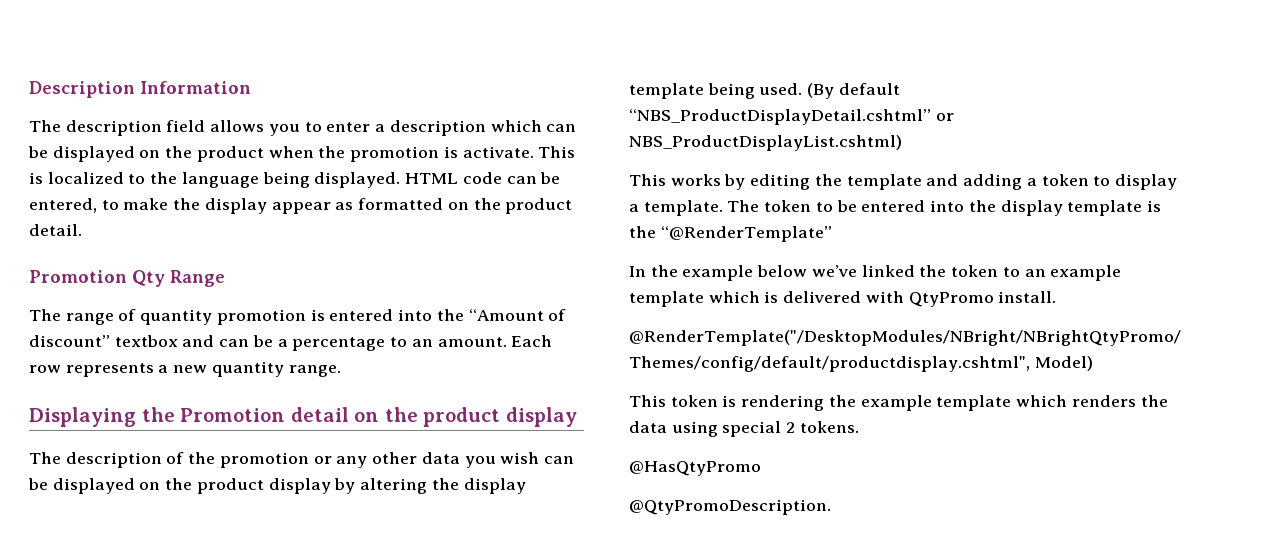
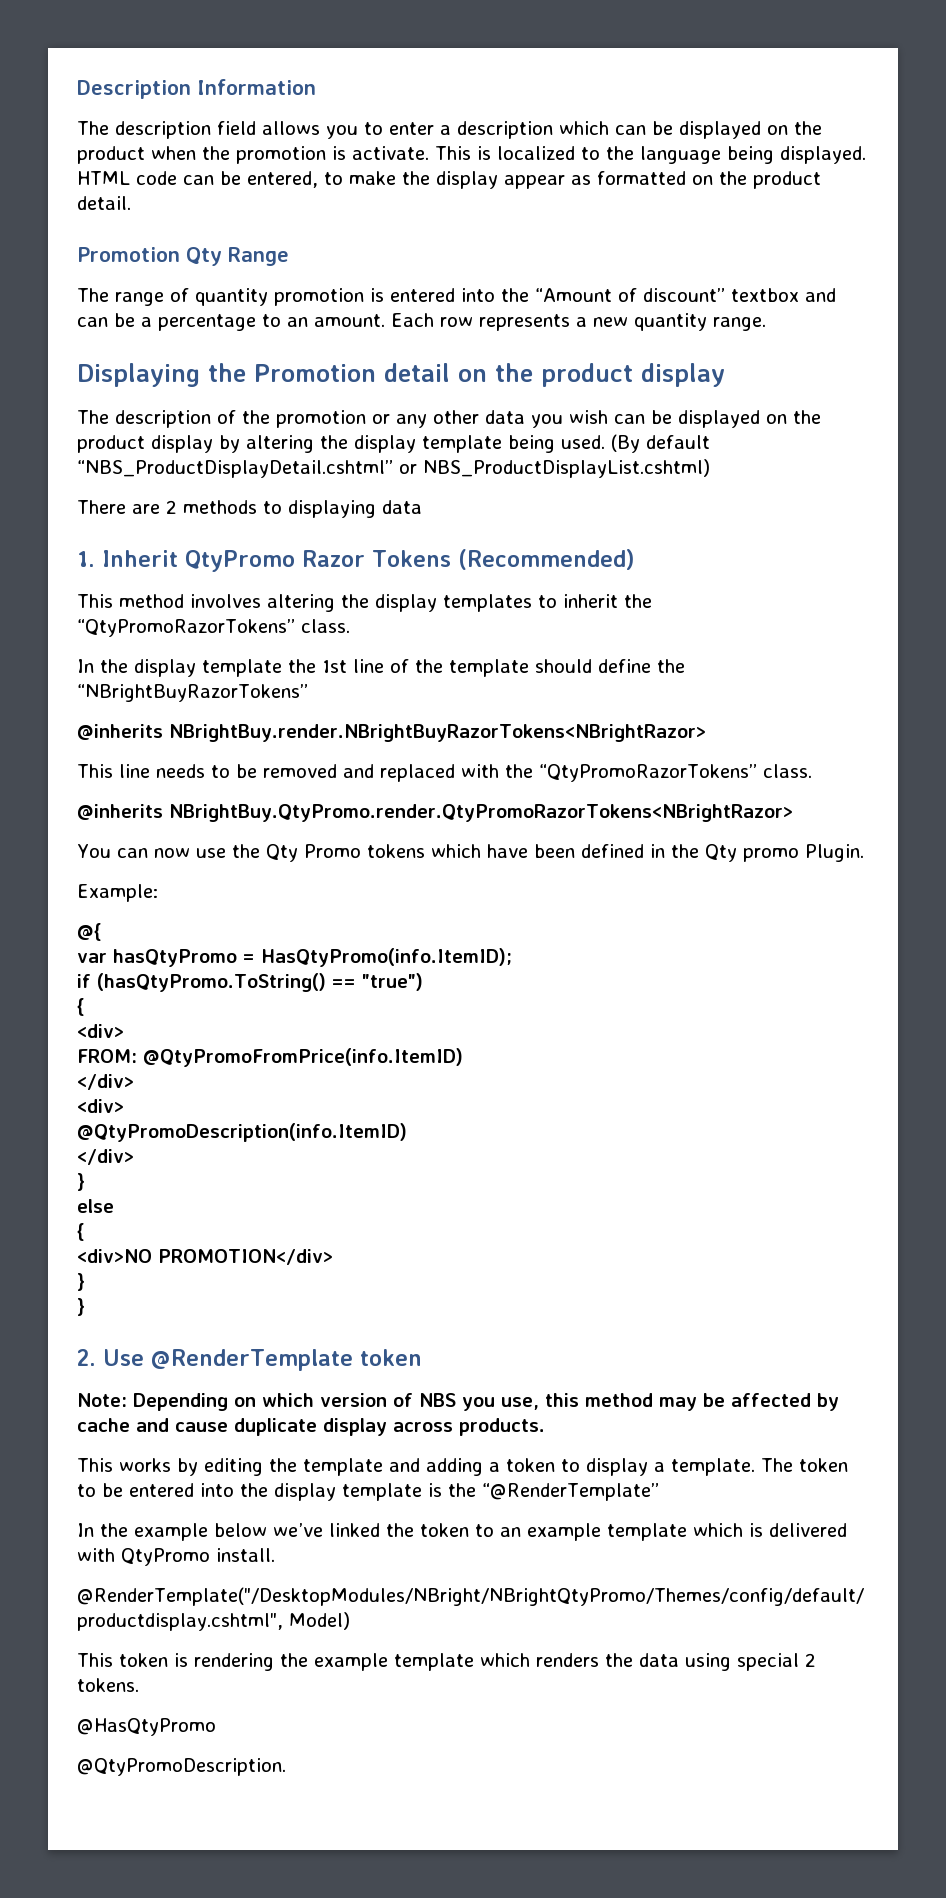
(902, 143) none -> [77,500,422,518] [77,549,635,572] [77,594,652,612] [77,619,350,637] [77,659,685,677] [77,684,308,702] [77,724,706,742] [77,764,812,782] [77,804,793,822] [77,844,864,862] [77,884,158,902] [77,923,101,941] [77,948,512,967] [77,973,423,992] [77,998,84,1016] [77,1024,124,1038] [77,1048,463,1067] [77,1074,134,1090] [77,1099,124,1113] [77,1123,407,1142] [77,1149,134,1165] [77,1173,85,1191] [77,1199,114,1213] [77,1223,84,1241] [77,1249,333,1265] [77,1273,85,1291] [77,1298,85,1316] [77,1349,422,1371] [77,1393,839,1411] [77,1418,545,1436] // There are 2 methods to displaying data // 1. Inherit QtyPromo Razor Tokens (Recommended) // This method involves altering the display templates to inherit the “QtyPromoRazorTokens” class. // In the display template the 1st line of the template should define the “NBrightBuyRazorTokens” // @inherits NBrightBuy.render.NBrightBuyRazorTokens<NBrightRazor> // This line needs to be removed and replaced with the “QtyPromoRazorTokens” class. // @inherits NBrightBuy.QtyPromo.render.QtyPromoRazorTokens<NBrightRazor> // You can now use the Qty Promo tokens which have been defined in the Qty promo Plugin. // Example: // @{ // var hasQtyPromo = HasQtyPromo(info.ItemID); // if (hasQtyPromo.ToString() == "true") // { // <div> // FROM: @QtyPromoFromPrice(info.ItemID) // </div> // <div> // @QtyPromoDescription(info.ItemID) // </div> // } // else // { // <div>NO PROMOTION</div> // } // } // 2. Use @RenderTemplate token // Note: Depending on which version of NBS you use, this method may be affected by cache and cause duplicate display across products.

